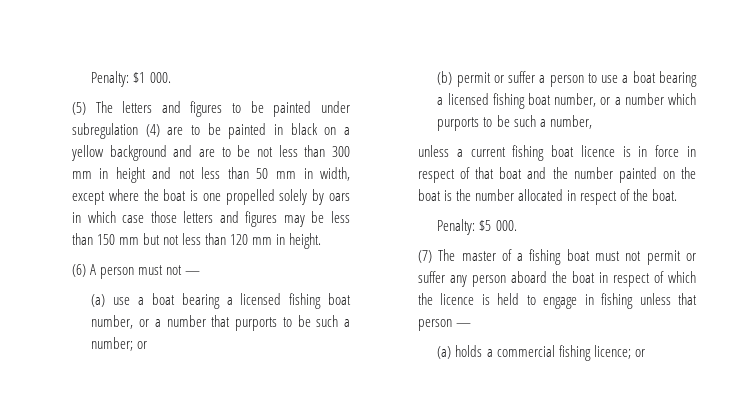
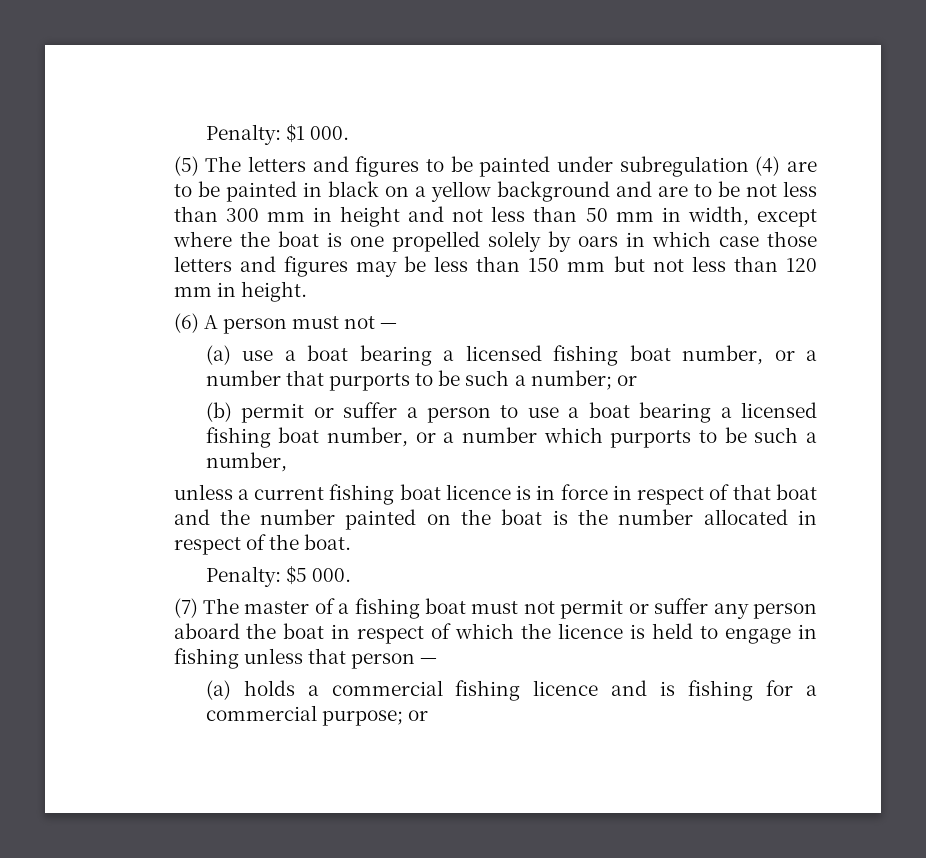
[593,345,631,359] licence; -> [533,680,817,701] [205,705,403,726] licence and is fishing for a commercial purpose;

